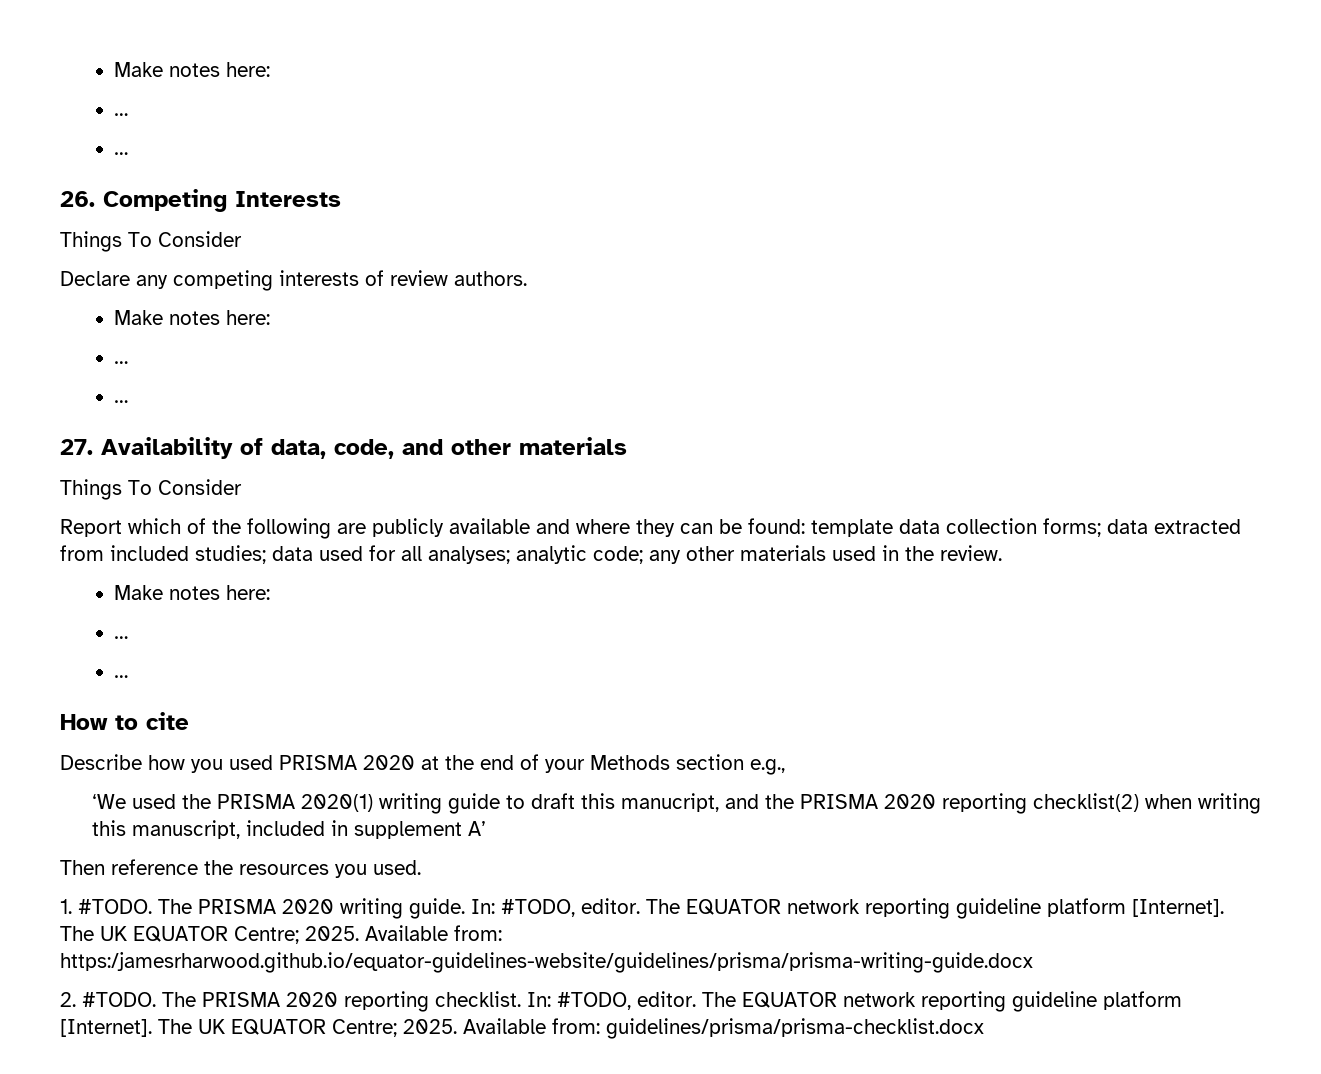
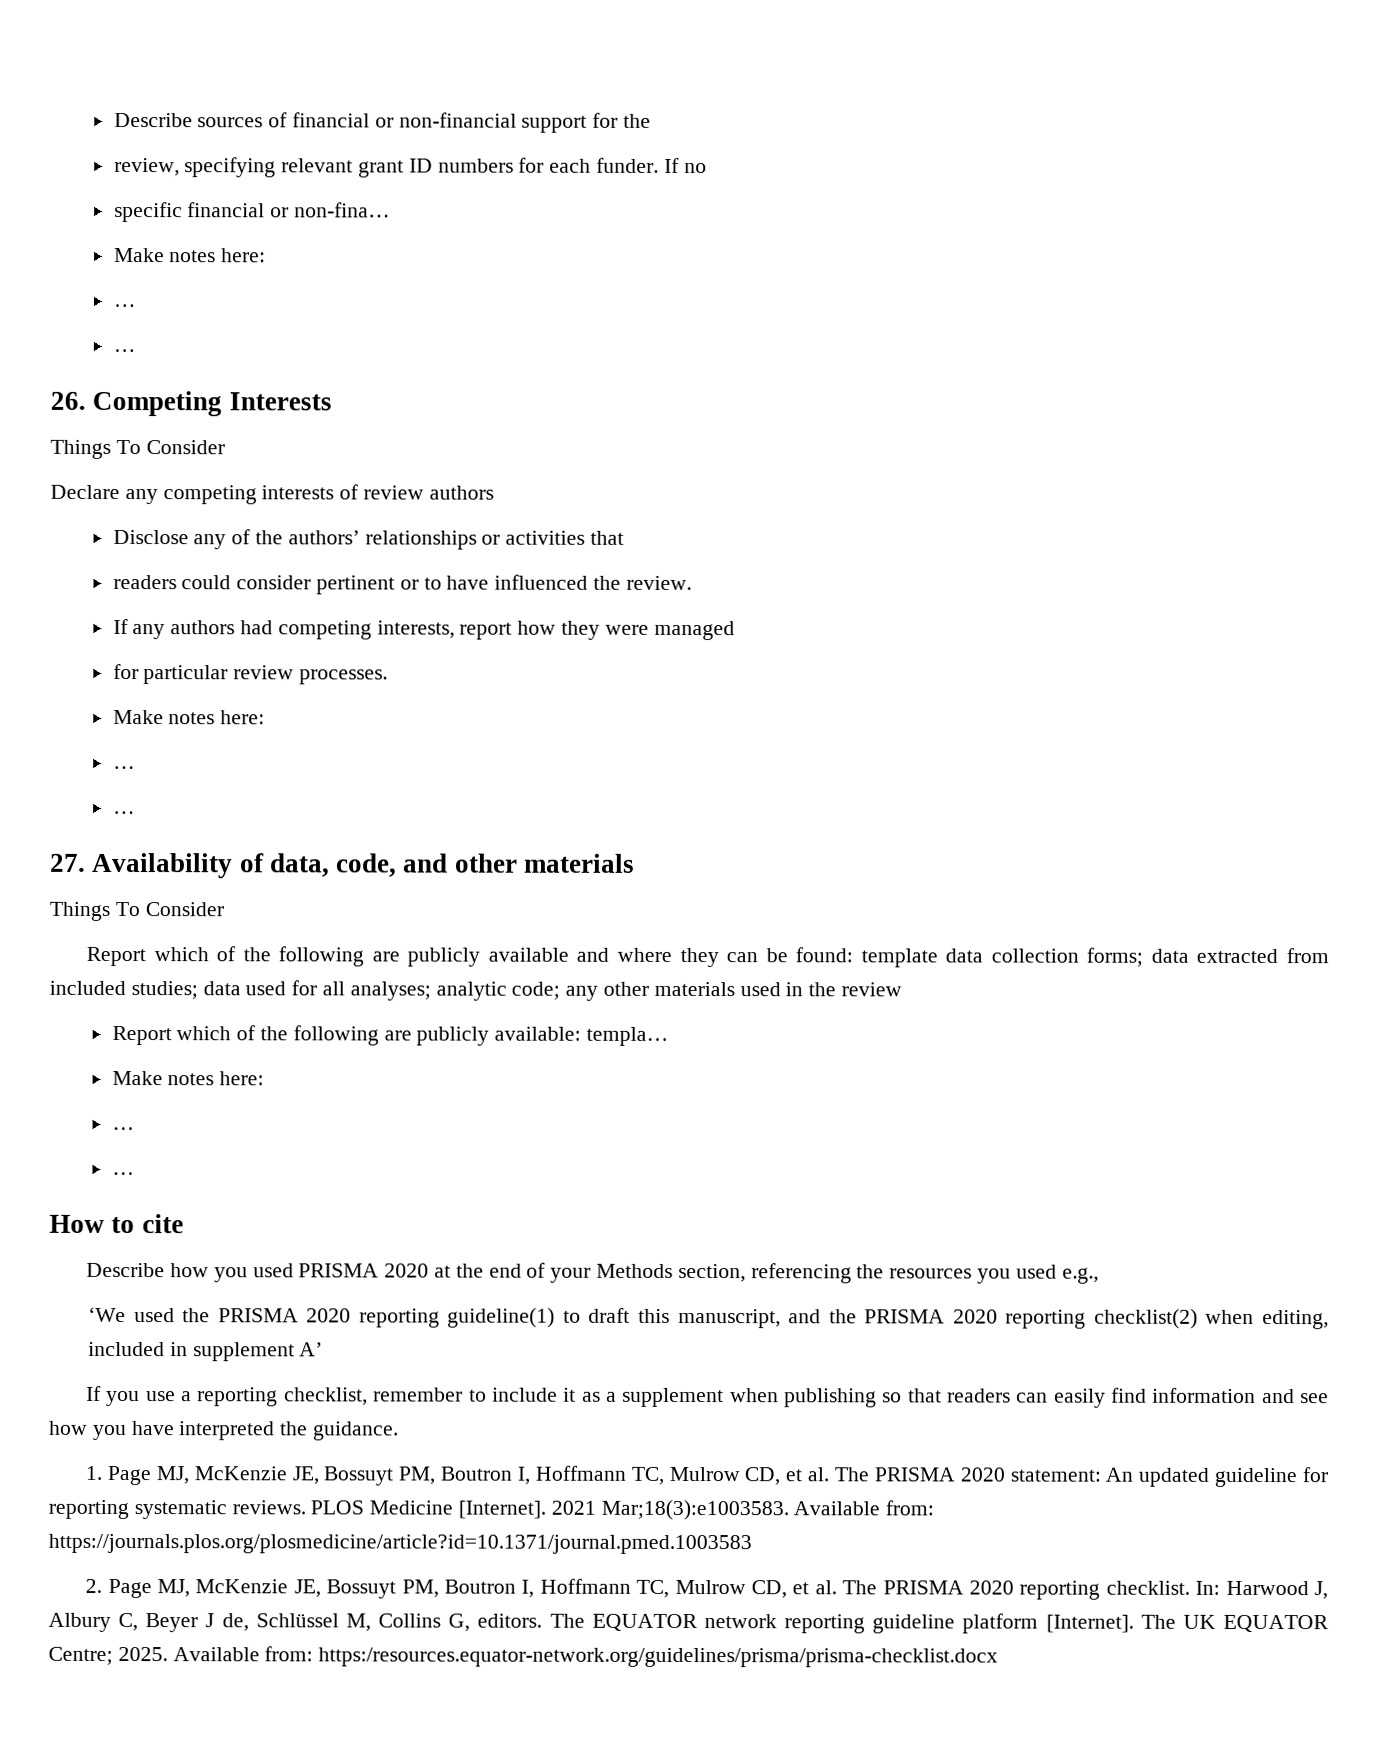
(114, 69) none -> [113,112,652,133] [113,157,707,178] [113,201,392,223] Describe sources of financial or non-financial support for the // review, specifying relevant grant ID numbers for each funder. If no // specific financial or non-fina… //
[454,271,527,286] authors. -> [428,485,494,500] [112,529,625,550] [112,574,692,595] [112,618,735,641] [112,663,389,685] authors // Disclose any of the authors’ relationships or activities that // readers could consider pertinent or to have influenced the review. // If any authors had competing interests, report how they were managed // for particular review processes.
[940,545,1002,561] review. -> [841,982,903,997] [111,1025,670,1046] review // Report which of the following are publicly available: templa…
[676,754,744,770] section -> [677,1263,1057,1284] section, referencing the resources you used
[300,793,500,814] 2020(1) writing guide -> [306,1307,556,1328] 2020 reporting guideline(1)
[620,793,719,812] manucript, -> [677,1308,781,1329] manuscript,
[1197,793,1261,814] [91,820,240,839] writing this manuscript, -> [1262,1310,1329,1330] editing,
[60,859,421,878] [60,898,640,919] Then reference the resources you used. // 1. #TODO. The PRISMA 2020 writing guide. In: #TODO, editor. -> [86,1385,1329,1408] [49,1420,400,1441] [85,1465,1328,1488] [48,1499,935,1521] [48,1533,752,1555] [85,1578,1328,1600] [48,1612,543,1633] If you use a reporting checklist, remember to include it as a supplement when publishing so that readers can easily find information and see how you have interpreted the guidance. // 1. Page MJ, McKenzie JE, Bossuyt PM, Boutron I, Hoffmann TC, Mulrow CD, et al. The PRISMA 2020 statement: An updated guideline for reporting systematic reviews. PLOS Medicine [Internet]. 2021 Mar;18(3):e1003583. Available from: https://journals.plos.org/plosmedicine/article?id=10.1371/journal.pmed.1003583 // 2. Page MJ, McKenzie JE, Bossuyt PM, Boutron I, Hoffmann TC, Mulrow CD, et al. The PRISMA 2020 reporting checklist. In: Harwood J, Albury C, Beyer J de, Schlüssel M, Collins G, editors.
[60,952,1033,973] [60,991,1182,1012] [60,1018,984,1039] https:/jamesrharwood.github.io/equator-guidelines-website/guidelines/prisma/prisma-writing-guide.docx // 2. #TODO. The PRISMA 2020 reporting checklist. In: #TODO, editor. The EQUATOR network reporting guideline platform [Internet]. The UK EQUATOR Centre; 2025. Available from: guidelines/prisma/prisma-checklist.docx -> [318,1647,999,1668] https:/resources.equator-network.org/guidelines/prisma/prisma-checklist.docx

